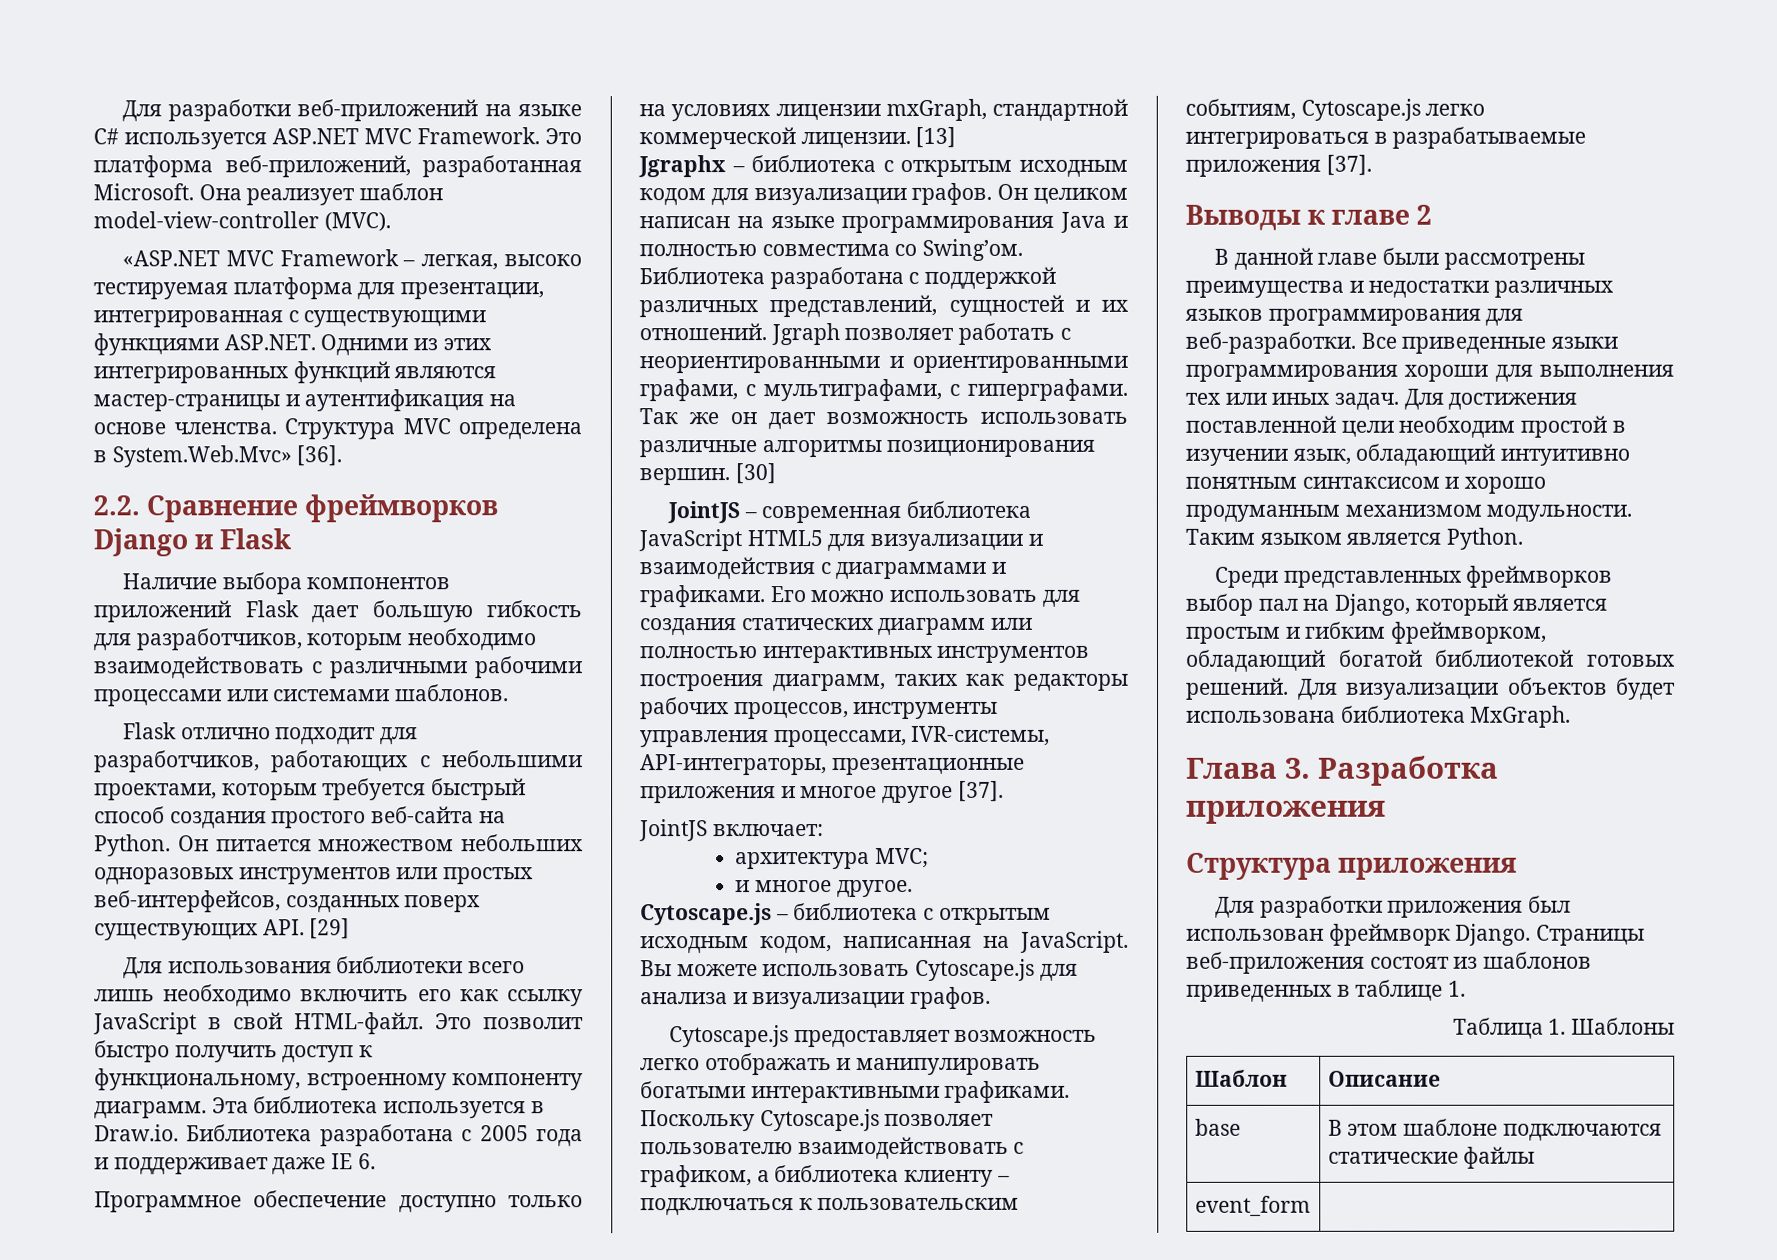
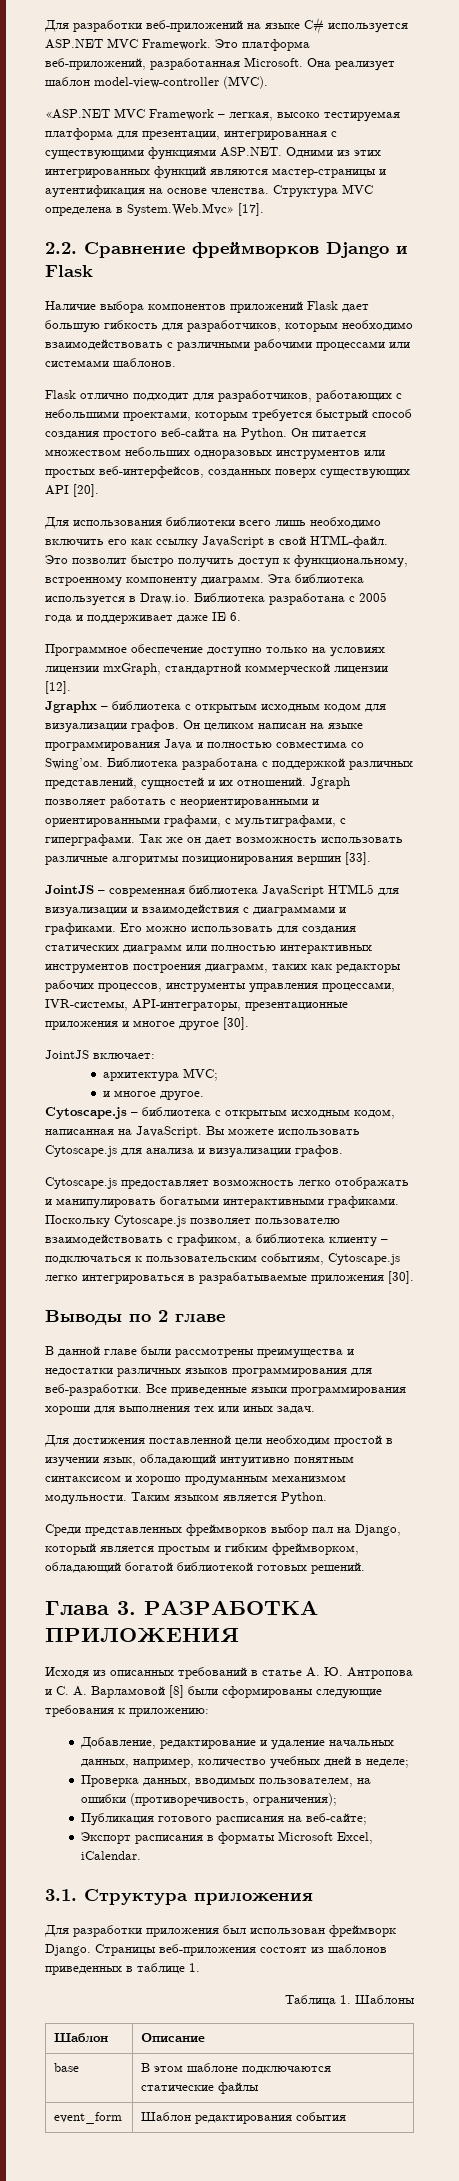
[296,445,343,467] [36]. -> [238,203,264,216] [17].
[262,918,351,940] API. [29] -> [45,484,99,497] API [20].
[800,126,957,149] лицензии. [13] -> [334,666,388,674] [45,681,71,694] лицензии [12].
[639,463,776,486] вершин. [30] -> [297,852,371,865] вершин [33].
[957,780,1004,802] [37]. -> [223,1017,249,1030] [30].
[1325,154,1372,176] [37]. -> [388,1271,414,1284] [30].
[1307,204,1433,225] к главе 2 -> [129,1310,225,1322] по 2 главе
(1400, 401) none -> (315, 1410) //
[1297,677,1676,700] [1186,705,1572,728] [1186,755,1499,786] [1186,800,1386,824] Для визуализации объектов будет использована библиотека MxGraph. // Глава 3. Разработка приложения // -> [45,1600,318,1616] [45,1627,239,1643] [45,1667,413,1679] [45,1685,382,1699] [45,1705,209,1717] [79,1737,394,1750] [80,1756,409,1769] [80,1775,371,1787] [80,1793,337,1806] [80,1813,367,1826] [80,1831,373,1844] [80,1851,141,1860] [45,1889,77,1901] // Глава 3. РАЗРАБОТКА ПРИЛОЖЕНИЯ // Исходя из описанных требований в статье А. Ю. Антропова и С. А. Варламовой [8] были сформированы следующие требования к приложению: // Добавление, редактирование и удаление начальных данных, например, количество учебных дней в неделе; // Проверка данных, вводимых пользователем, на ошибки (противоречивость, ограничения); // Публикация готового расписания на веб-сайте; // Экспорт расписания в форматы Microsoft Excel, iCalendar. // 3.1.
(1311, 1206) none -> [141,2112,347,2124] Шаблон редактирования события

